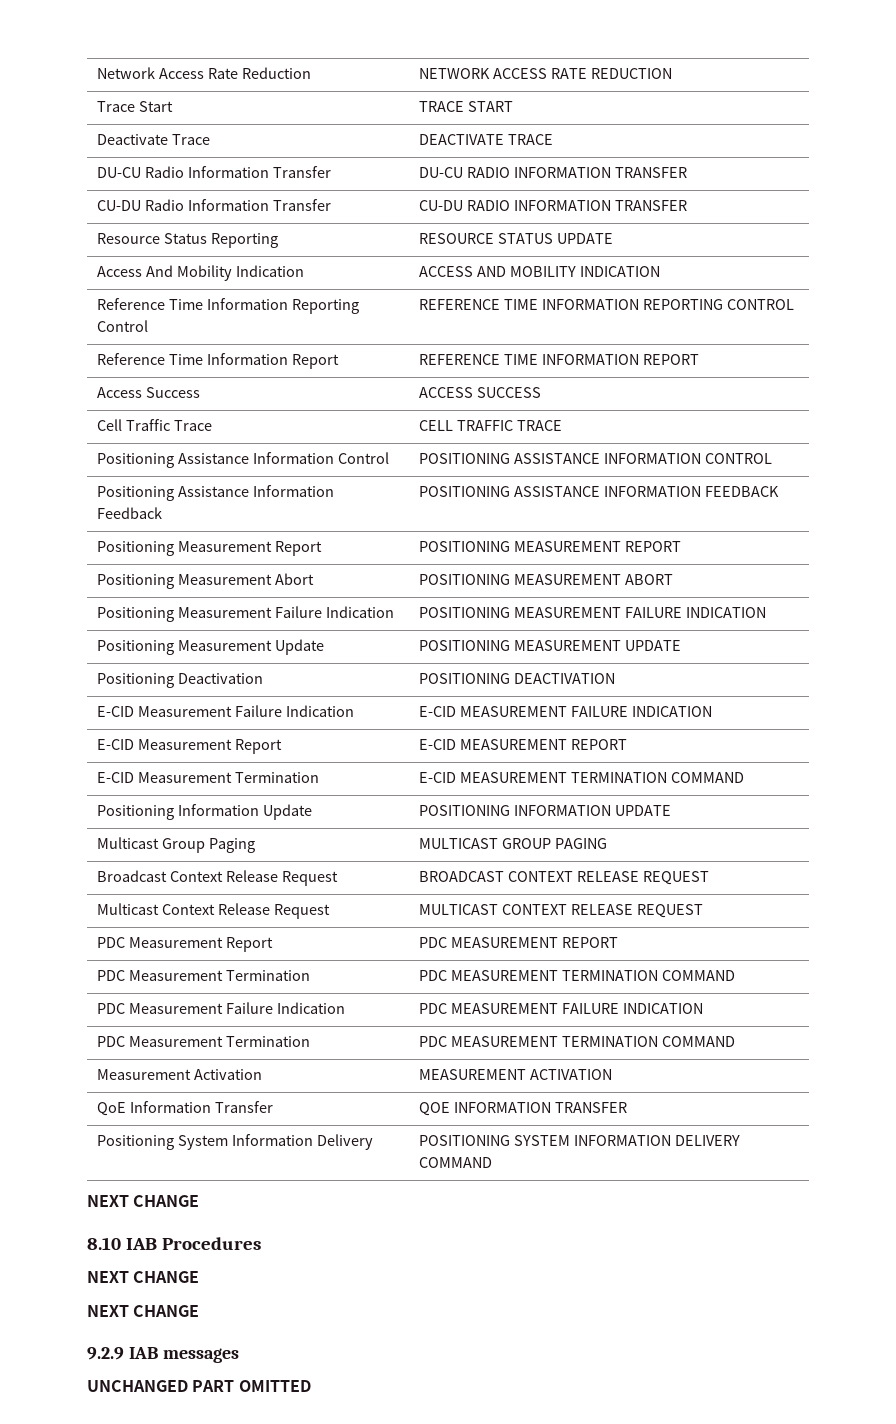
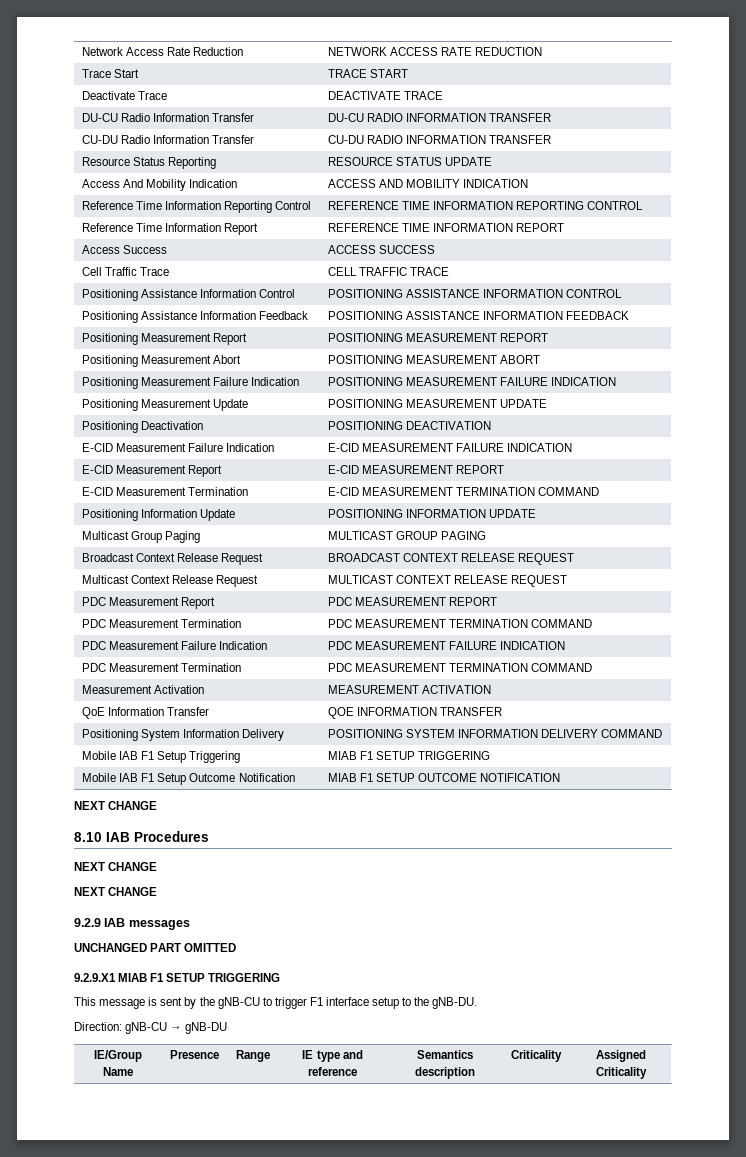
(493, 1162) none -> [82,751,241,763] [328,751,491,760] [82,773,295,785] [328,773,561,782] // Mobile IAB F1 Setup Triggering | MIAB F1 SETUP TRIGGERING // Mobile IAB F1 Setup Outcome Notification | MIAB F1 SETUP OUTCOME NOTIFICATION
(311, 1386) none -> [74,973,281,982] [74,997,478,1009] [74,1022,228,1034] [93,1050,142,1062] [102,1067,133,1076] [169,1050,219,1059] [236,1050,270,1062] [302,1050,363,1062] [308,1067,357,1076] [416,1050,473,1059] [414,1067,475,1079] [511,1050,562,1062] [595,1050,646,1062] [595,1067,647,1079] // 9.2.9.X1 MIAB F1 SETUP TRIGGERING // This message is sent by the gNB-CU to trigger F1 interface setup to the gNB-DU. // Direction: gNB-CU → gNB-DU // IE/Group Name | Presence | Range | IE type and reference | Semantics description | Criticality | Assigned Criticality

